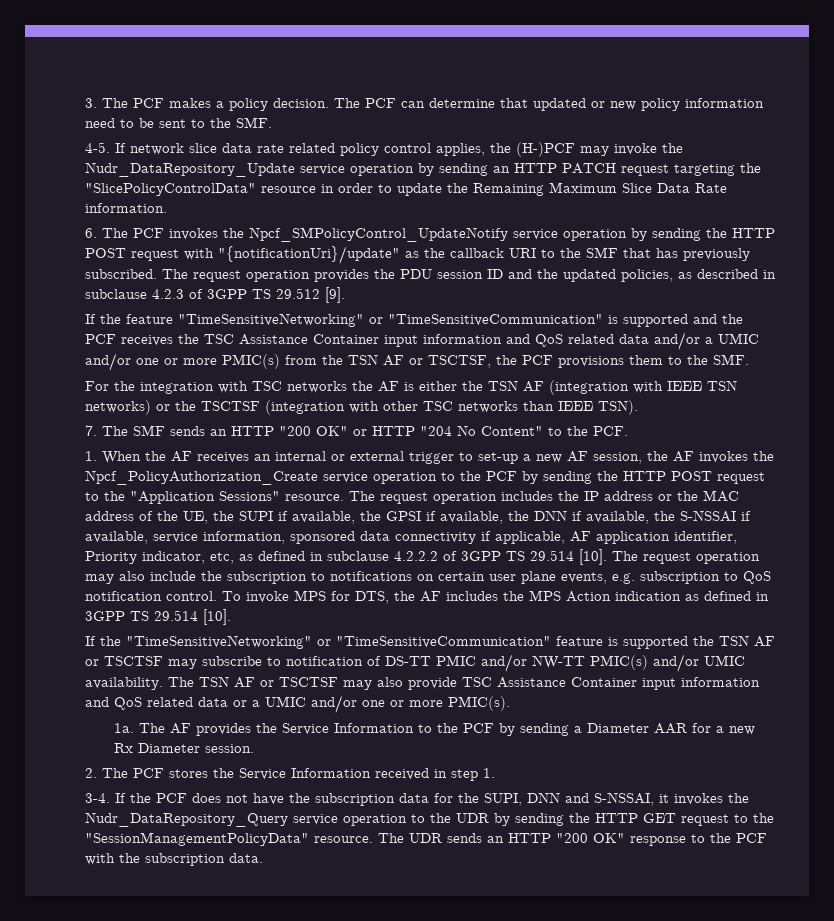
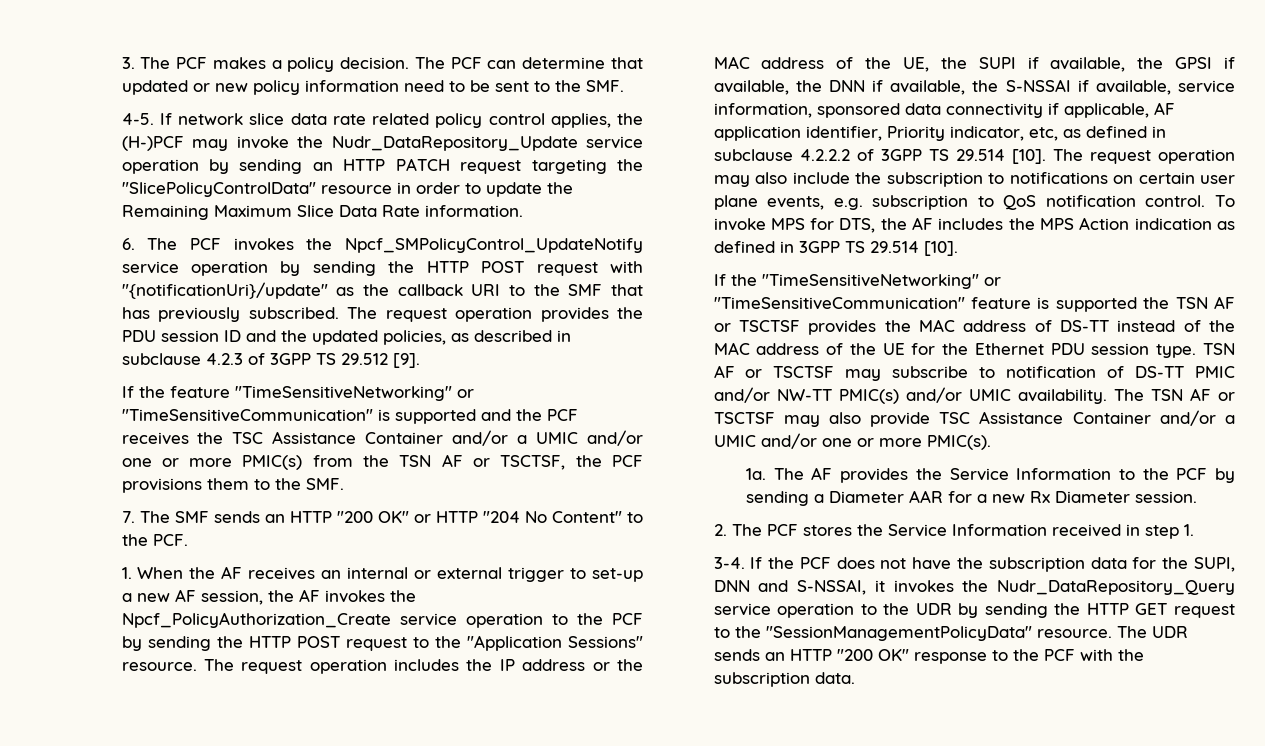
[383,334,649,347] input information and QoS related data -> (444, 438) none
[84,380,737,395] [84,400,638,415] // For the integration with TSC networks the AF is either the TSN AF (integration with IEEE TSN networks) or the TSCTSF (integration with other TSC networks than IEEE TSN). -> (344, 484) none
(163, 661) none -> [808,319,1235,335] [713,342,1235,358] [713,365,835,378] provides the MAC address of DS-TT instead of the MAC address of the UE for the Ethernet PDU session type. TSN AF or TSCTSF
[641,677,760,690] [84,697,247,710] input information and QoS related data or -> [1159,410,1216,426] and/or

